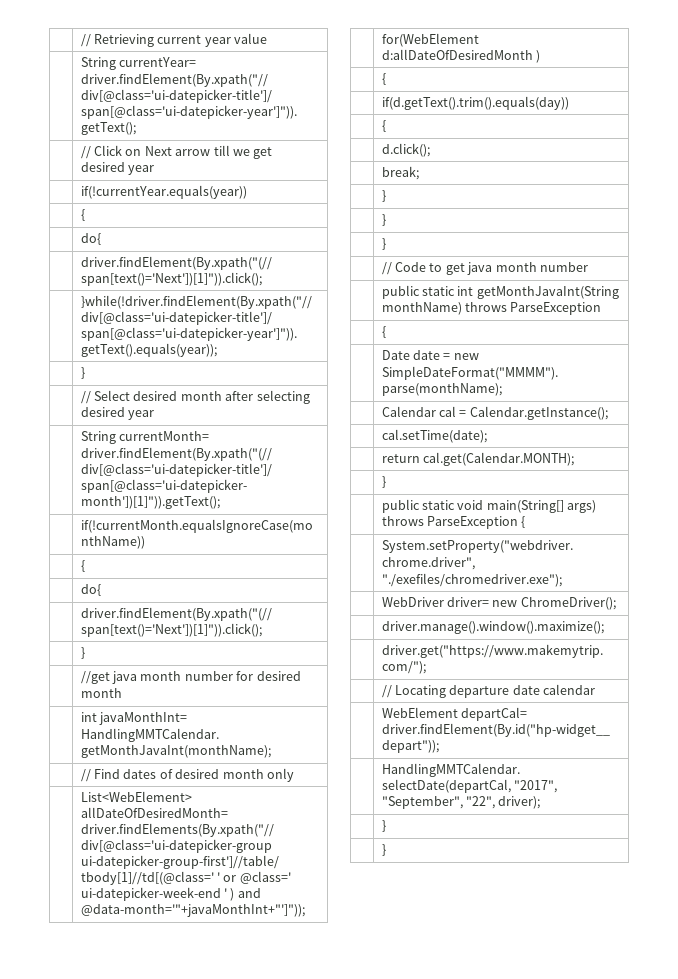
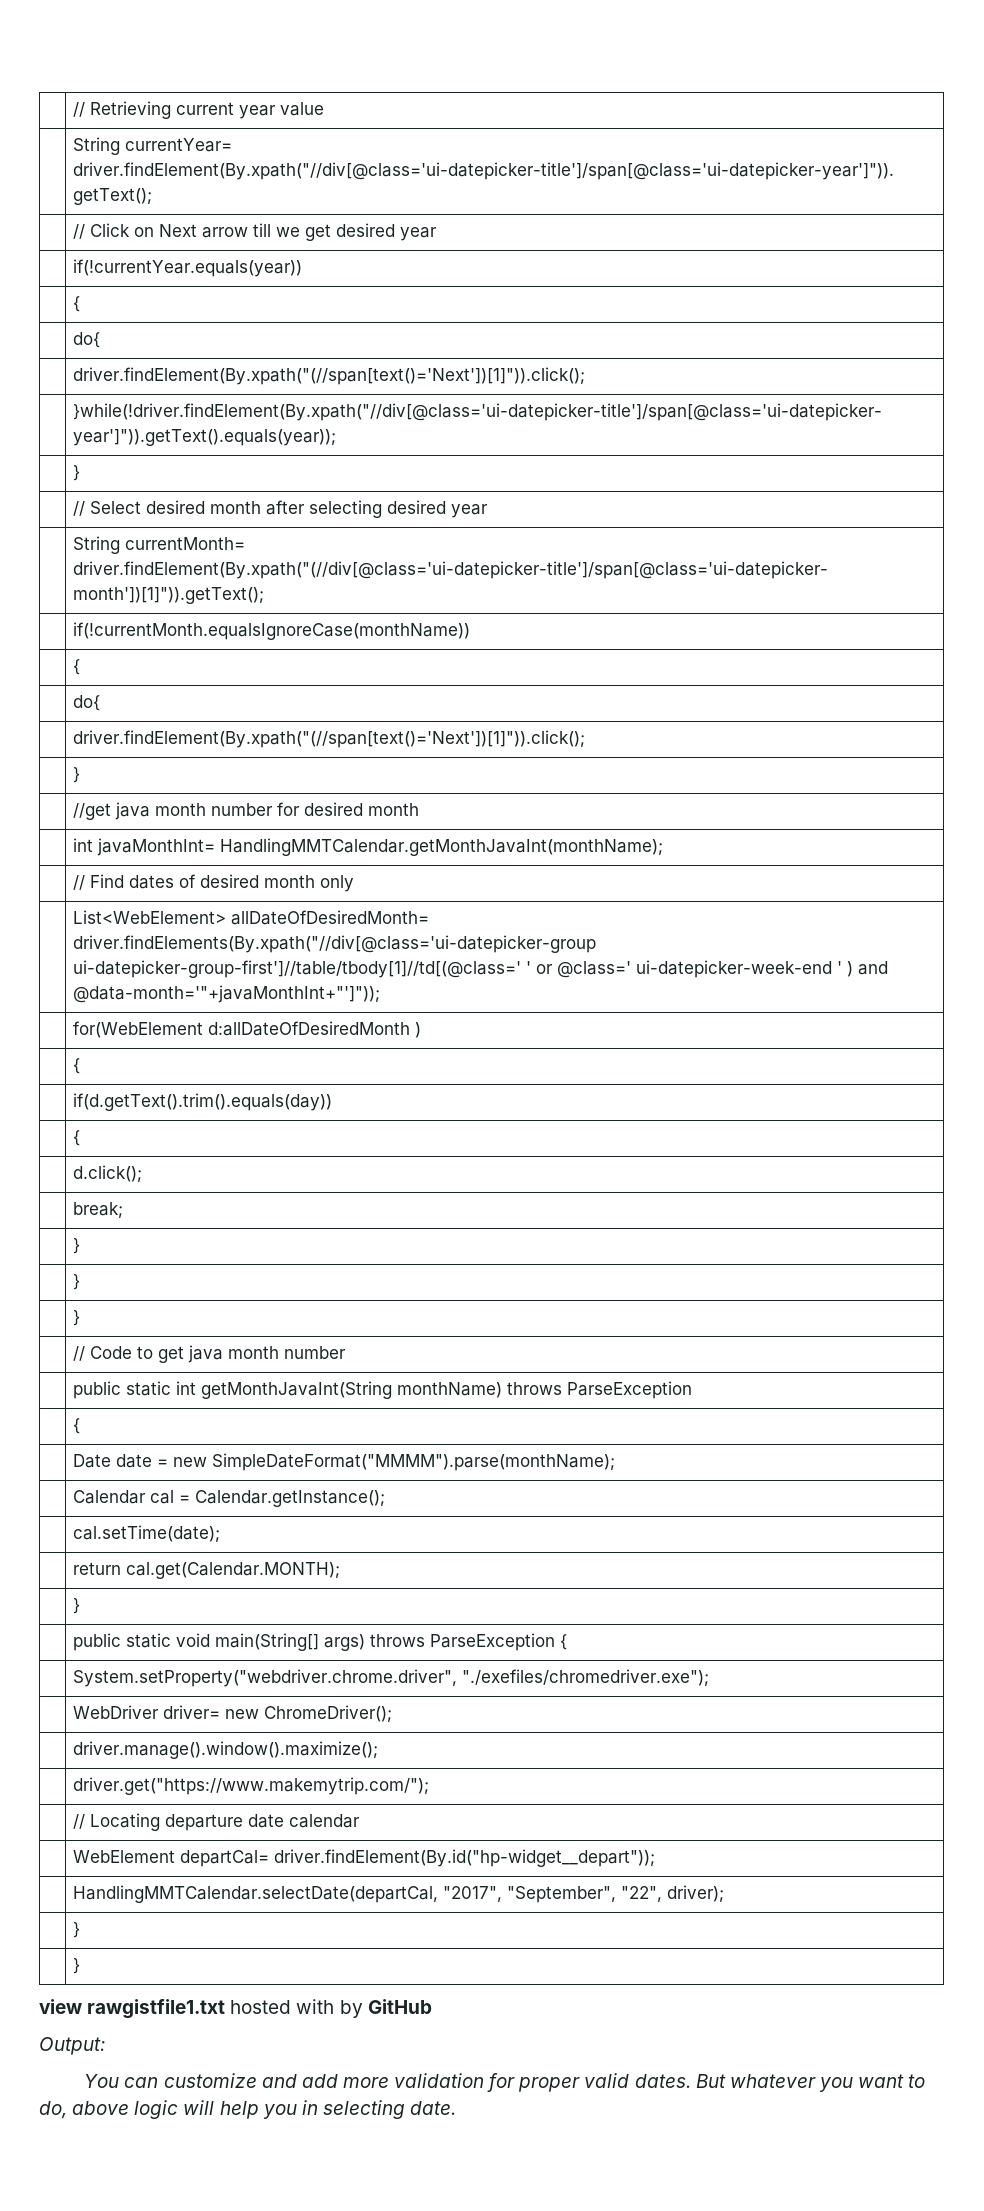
(386, 850) none -> [39,1999,432,2019] [39,2037,105,2055] [84,2073,926,2092] [39,2100,457,2119] // view rawgistfile1.txt hosted with by GitHub // Output: // You can customize and add more validation for proper valid dates. But whatever you want to do, above logic will help you in selecting date.

